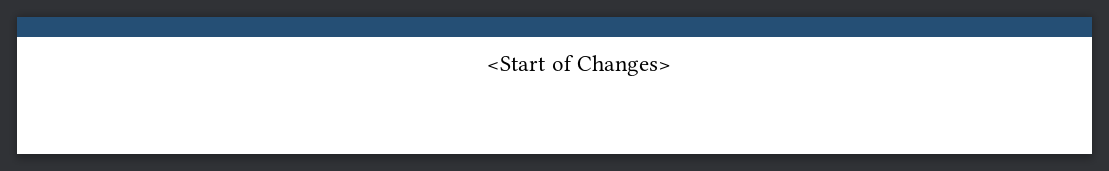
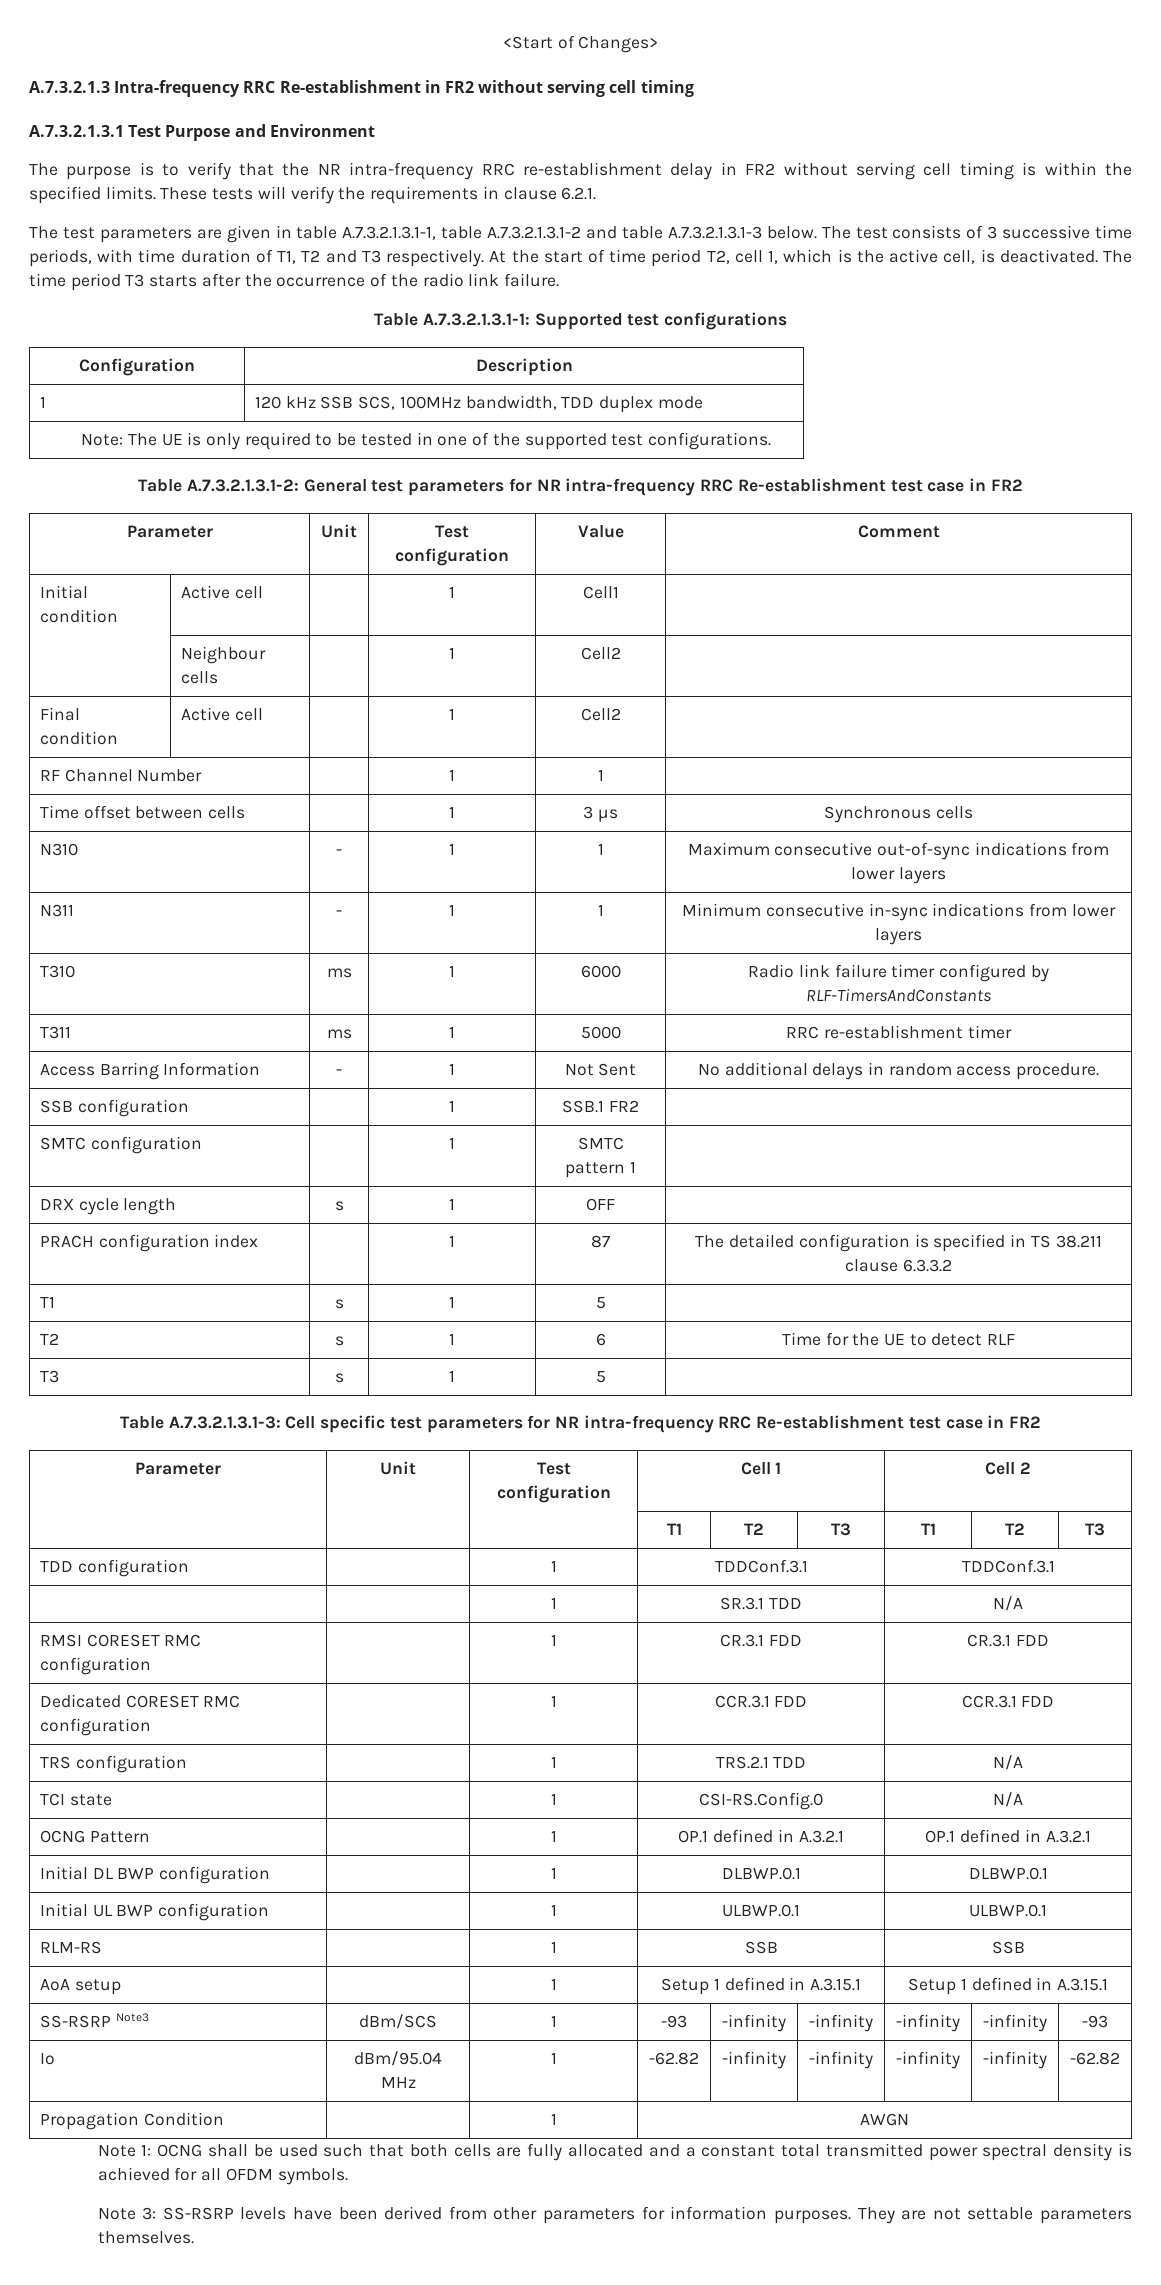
(671, 65) none -> [29,80,694,97] [29,124,375,141] [29,162,1132,180] [29,186,597,204] [29,225,1132,243] [29,249,1133,267] [29,273,559,291] [374,312,787,330] [79,358,195,376] [475,358,573,376] [39,396,46,408] [254,395,703,413] [81,432,772,450] [138,478,1023,496] [126,525,213,538] [321,524,357,538] [434,525,469,538] [394,548,509,566] [577,525,624,538] [857,525,940,538] [39,585,88,599] [39,609,118,623] [180,585,263,599] [448,586,455,598] [582,586,619,599] [180,646,266,664] [180,671,218,684] [448,647,455,659] [580,647,621,660] [39,707,80,721] [39,731,118,745] [180,707,263,721] [448,708,455,720] [580,708,621,721] [39,769,203,782] [448,769,455,781] [597,769,604,781] [39,805,246,819] [448,806,455,818] [583,806,618,822] [824,806,973,823] [39,843,78,856] [336,849,342,855] [448,843,455,855] [597,843,604,855] [687,842,1110,860] [851,867,946,884] [39,904,74,917] [336,910,342,916] [448,904,455,916] [597,904,604,916] [682,903,1116,921] [875,928,922,945] [39,965,75,978] [326,968,352,978] [448,965,455,977] [580,965,621,978] [748,964,1049,982] [806,988,991,1002] [39,1026,71,1039] [326,1029,352,1039] [448,1026,455,1038] [580,1026,621,1039] [786,1025,1012,1039] [39,1062,261,1080] [336,1069,342,1075] [448,1063,455,1075] [564,1063,637,1076] [697,1062,1100,1080] [39,1099,189,1117] [448,1100,455,1112] [562,1100,639,1113] [39,1136,202,1154] [448,1137,455,1149] [577,1137,624,1150] [565,1161,636,1178] [39,1198,177,1215] [334,1201,344,1211] [448,1198,455,1210] [586,1198,615,1211] [39,1234,259,1252] [448,1235,455,1247] [591,1235,610,1248] [695,1234,1102,1252] [845,1259,952,1272] [39,1296,55,1308] [334,1299,344,1309] [448,1296,455,1308] [595,1297,606,1309] [39,1333,59,1345] [334,1336,344,1346] [448,1333,455,1345] [595,1333,606,1346] [781,1332,1016,1346] [39,1370,59,1383] [334,1373,344,1383] [448,1370,455,1382] [595,1371,606,1383] [119,1415,1042,1433] [135,1462,221,1475] [380,1461,416,1475] [536,1462,571,1475] [496,1485,611,1503] [740,1462,782,1475] [985,1462,1031,1475] [666,1523,682,1535] [744,1523,764,1535] [831,1523,851,1536] [920,1523,936,1535] [1005,1523,1025,1535] [1085,1523,1105,1536] [39,1559,189,1577] [550,1560,557,1572] [714,1559,808,1573] [961,1559,1055,1573] [550,1597,557,1609] [720,1597,802,1610] [993,1596,1023,1611] [39,1634,202,1647] [39,1657,151,1675] [550,1634,557,1646] [720,1634,802,1647] [967,1634,1049,1647] [39,1694,241,1708] [39,1718,151,1736] [550,1695,557,1707] [714,1695,808,1708] [961,1695,1055,1708] [39,1755,187,1773] [550,1756,557,1768] [715,1756,807,1769] [993,1755,1023,1770] [39,1793,112,1806] [550,1793,557,1805] [699,1792,823,1810] [993,1792,1023,1807] [39,1830,150,1843] [550,1830,557,1842] [678,1829,844,1843] [925,1829,1091,1843] [39,1866,271,1884] [550,1867,557,1879] [721,1867,801,1880] [968,1867,1048,1880] [39,1903,270,1921] [550,1904,557,1916] [722,1904,800,1917] [969,1904,1047,1917] [39,1941,102,1954] [550,1941,557,1953] [744,1941,778,1954] [991,1941,1025,1954] [39,1979,121,1995] [550,1978,557,1990] [661,1977,861,1995] [908,1977,1108,1995] [39,2013,149,2028] [359,2014,437,2029] [550,2015,557,2027] [661,2015,687,2028] [722,2014,786,2032] [809,2014,873,2032] [896,2014,960,2032] [983,2014,1047,2032] [1082,2015,1108,2028] [39,2053,55,2065] [354,2051,442,2066] [380,2077,416,2088] [550,2052,557,2064] [649,2052,699,2065] [722,2051,786,2069] [809,2051,873,2069] [896,2051,960,2069] [983,2051,1047,2069] [1070,2052,1120,2065] [39,2112,224,2130] [550,2113,557,2125] [860,2113,909,2126] [97,2143,1132,2161] [97,2167,348,2185] [97,2206,1132,2224] [97,2231,194,2244] // A.7.3.2.1.3 Intra-frequency RRC Re-establishment in FR2 without serving cell timing // A.7.3.2.1.3.1 Test Purpose and Environment // The purpose is to verify that the NR intra-frequency RRC re-establishment delay in FR2 without serving cell timing is within the specified limits. These tests will verify the requirements in clause 6.2.1. // The test parameters are given in table A.7.3.2.1.3.1-1, table A.7.3.2.1.3.1-2 and table A.7.3.2.1.3.1-3 below. The test consists of 3 successive time periods, with time duration of T1, T2 and T3 respectively. At the start of time period T2, cell 1, which is the active cell, is deactivated. The time period T3 starts after the occurrence of the radio link failure. // Table A.7.3.2.1.3.1-1: Supported test configurations // Configuration | Description // 1 | 120 kHz SSB SCS, 100MHz bandwidth, TDD duplex mode // Note: The UE is only required to be tested in one of the supported test configurations. // Table A.7.3.2.1.3.1-2: General test parameters for NR intra-frequency RRC Re-establishment test case in FR2 // Parameter | Unit | Test configuration | Value | Comment // Initial condition | Active cell | | 1 | Cell1 | // | Neighbour cells | | 1 | Cell2 | // Final condition | Active cell | | 1 | Cell2 | // RF Channel Number | | 1 | 1 | // Time offset between cells | | 1 | 3 μs | Synchronous cells // N310 | - | 1 | 1 | Maximum consecutive out-of-sync indications from lower layers // N311 | - | 1 | 1 | Minimum consecutive in-sync indications from lower layers // T310 | ms | 1 | 6000 | Radio link failure timer configured by RLF-TimersAndConstants // T311 | ms | 1 | 5000 | RRC re-establishment timer // Access Barring Information | - | 1 | Not Sent | No additional delays in random access procedure. // SSB configuration | | 1 | SSB.1 FR2 | // SMTC configuration | | 1 | SMTC pattern 1 | // DRX cycle length | s | 1 | OFF | // PRACH configuration index | | 1 | 87 | The detailed configuration is specified in TS 38.211 clause 6.3.3.2 // T1 | s | 1 | 5 | // T2 | s | 1 | 6 | Time for the UE to detect RLF // T3 | s | 1 | 5 | // Table A.7.3.2.1.3.1-3: Cell specific test parameters for NR intra-frequency RRC Re-establishment test case in FR2 // Parameter | Unit | Test configuration | Cell 1 | Cell 2 // | | | T1 | T2 | T3 | T1 | T2 | T3 // TDD configuration | | 1 | TDDConf.3.1 | TDDConf.3.1 // | | 1 | SR.3.1 TDD | N/A // RMSI CORESET RMC configuration | | 1 | CR.3.1 FDD | CR.3.1 FDD // Dedicated CORESET RMC configuration | | 1 | CCR.3.1 FDD | CCR.3.1 FDD // TRS configuration | | 1 | TRS.2.1 TDD | N/A // TCI state | | 1 | CSI-RS.Config.0 | N/A // OCNG Pattern | | 1 | OP.1 defined in A.3.2.1 | OP.1 defined in A.3.2.1 // Initial DL BWP configuration | | 1 | DLBWP.0.1 | DLBWP.0.1 // Initial UL BWP configuration | | 1 | ULBWP.0.1 | ULBWP.0.1 // RLM-RS | | 1 | SSB | SSB // AoA setup | | 1 | Setup 1 defined in A.3.15.1 | Setup 1 defined in A.3.15.1 // SS-RSRP Note3 | dBm/SCS | 1 | -93 | -infinity | -infinity | -infinity | -infinity | -93 // Io | dBm/95.04 MHz | 1 | -62.82 | -infinity | -infinity | -infinity | -infinity | -62.82 // Propagation Condition | | 1 | AWGN // Note 1: OCNG shall be used such that both cells are fully allocated and a constant total transmitted power spectral density is achieved for all OFDM symbols. // Note 3: SS-RSRP levels have been derived from other parameters for information purposes. They are not settable parameters themselves.

